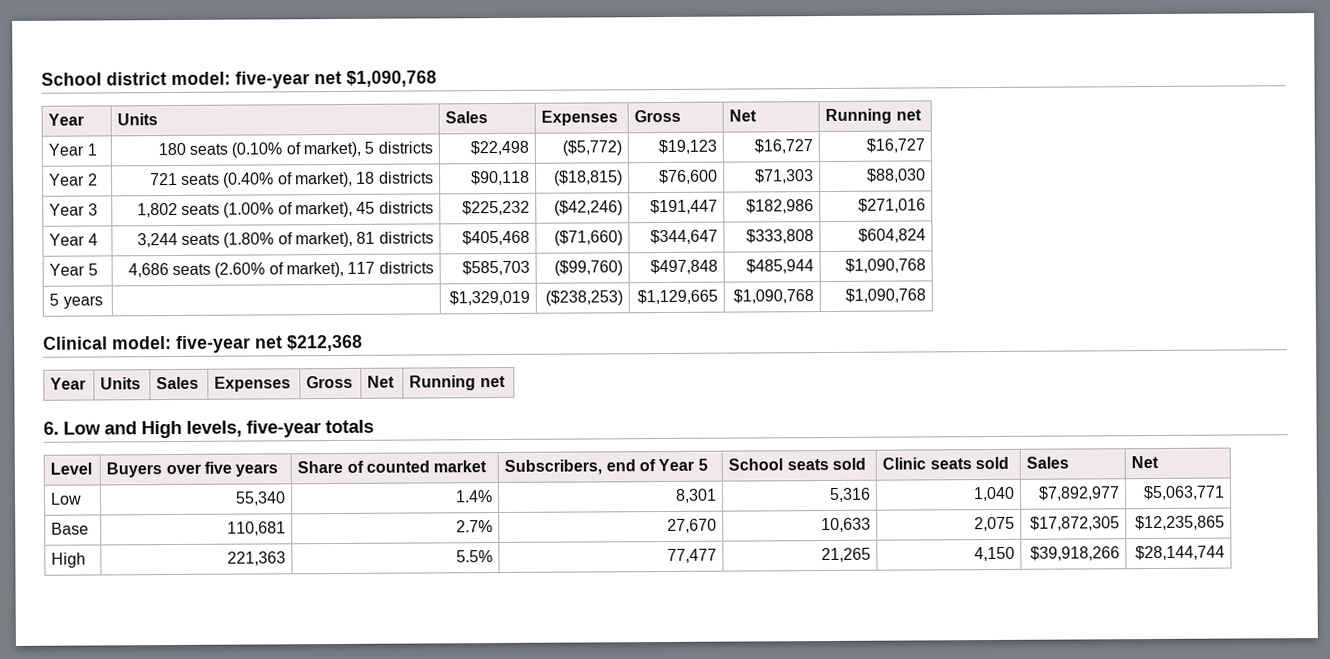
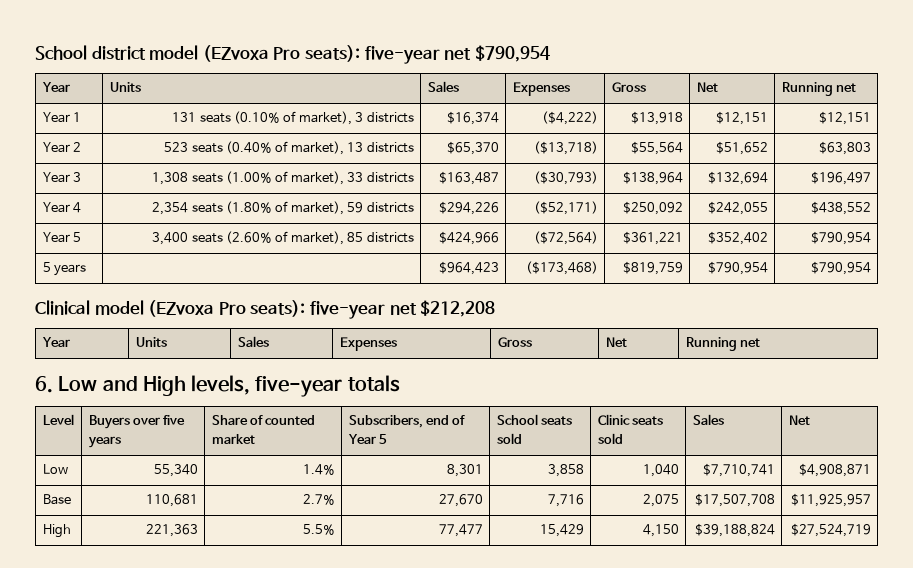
[171,70,437,89] model: five-year net $1,090,768 -> [149,45,550,64] model (EZvoxa Pro seats): five-year net $790,954
[157,142,186,156] 180 -> [172,112,197,122] 131
[364,141,433,154] [469,140,529,156] [561,140,622,156] [657,139,717,155] [753,139,813,154] [865,138,925,153] 5 districts | $22,498 | ($5,772) | $19,123 | $16,727 | $16,727 -> [355,112,414,123] [446,111,499,125] [541,111,598,125] [630,111,683,125] [715,111,768,125] [818,111,871,125] 3 districts | $16,374 | ($4,222) | $13,918 | $12,151 | $12,151
[149,172,178,186] 721 -> [164,142,189,152] 523
[356,171,434,184] [470,170,530,186] [553,170,623,186] [658,169,718,185] [754,169,814,184] [866,168,926,183] 18 districts | $90,118 | ($18,815) | $76,600 | $71,303 | $88,030 -> [347,142,414,153] [446,141,499,155] [533,141,598,155] [630,141,683,155] [715,141,768,155] [818,141,871,155] 13 districts | $65,370 | ($13,718) | $55,564 | $51,652 | $63,803
[136,202,178,218] 1,802 -> [152,172,189,185] 1,308
[356,201,434,214] [461,200,530,216] [553,200,623,216] [649,199,718,215] [745,199,814,214] [857,198,926,213] 45 districts | $225,232 | ($42,246) | $191,447 | $182,986 | $271,016 -> [347,172,414,183] [438,171,499,185] [533,171,598,185] [622,171,683,185] [707,171,768,185] [810,171,871,185] 33 districts | $163,487 | ($30,793) | $138,964 | $132,694 | $196,497
[136,232,178,248] 3,244 -> [152,202,189,215] 2,354
[356,231,434,244] [461,230,530,246] [553,230,623,246] [649,229,718,245] [745,229,814,244] [857,228,926,243] [49,263,98,276] [127,263,169,278] 81 districts | $405,468 | ($71,660) | $344,647 | $333,808 | $604,824 // Year 5 | 4,686 -> [347,202,414,213] [438,201,499,215] [533,201,598,215] [622,201,683,215] [707,201,768,215] [810,201,871,215] [42,232,81,243] [152,232,189,245] 59 districts | $294,226 | ($52,171) | $250,092 | $242,055 | $438,552 // Year 5 | 3,400
[347,261,434,274] [461,260,530,276] [553,260,623,276] [649,259,718,275] [745,259,814,274] [844,258,926,273] [49,293,103,309] [448,290,530,306] [544,290,623,306] [636,289,718,305] [732,289,814,304] [844,288,926,303] [43,334,363,353] 117 districts | $585,703 | ($99,760) | $497,848 | $485,944 | $1,090,768 // 5 years | | $1,329,019 | ($238,253) | $1,129,665 | $1,090,768 | $1,090,768 // Clinical model: five-year net $212,368 -> [347,232,414,243] [438,231,499,245] [533,231,598,245] [622,231,683,245] [707,231,768,245] [810,231,871,245] [42,262,86,276] [438,261,499,275] [525,261,598,275] [622,261,683,275] [707,261,768,275] [810,261,871,275] [35,300,496,319] 85 districts | $424,966 | ($72,564) | $361,221 | $352,402 | $790,954 // 5 years | | $964,423 | ($173,468) | $819,759 | $790,954 | $790,954 // Clinical model (EZvoxa Pro seats): five-year net $212,208
[828,487,871,503] 5,316 -> [547,464,584,477] 3,858
[1037,486,1120,501] [1142,485,1225,501] $7,892,977 | $5,063,771 -> [702,463,775,477] [798,463,871,477] $7,710,741 | $4,908,871
[820,517,871,533] 10,633 -> [547,494,584,507] 7,716
[1029,516,1120,531] [1134,515,1225,531] $17,872,305 | $12,235,865 -> [694,493,775,507] [790,493,871,507] $17,507,708 | $11,925,957
[820,547,871,563] 21,265 -> [539,524,584,537] 15,429
[1029,546,1120,561] [1134,545,1225,561] $39,918,266 | $28,144,744 -> [694,523,775,537] [790,523,871,537] $39,188,824 | $27,524,719

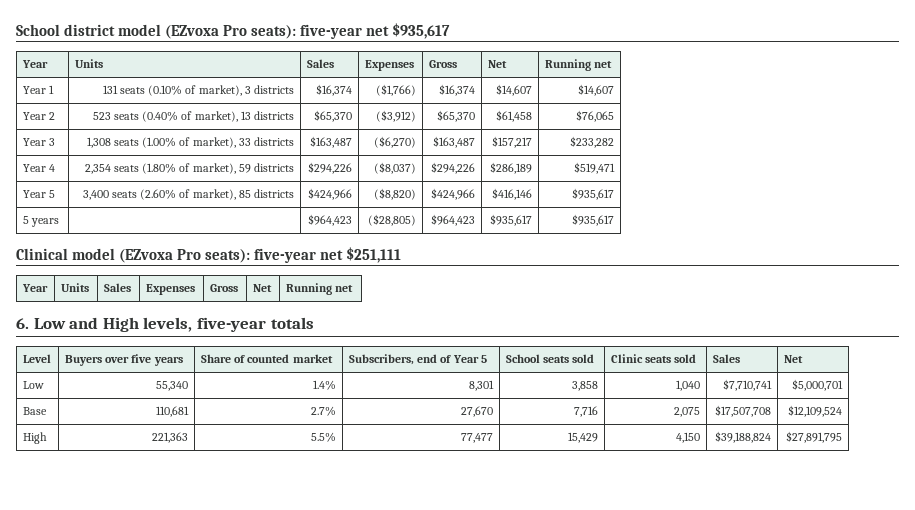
[474,45,550,62] $790,954 -> [392,23,451,39] $935,617
[541,111,598,125] [630,111,683,125] [715,111,768,125] [818,111,871,125] ($4,222) | $13,918 | $12,151 | $12,151 -> [376,84,417,96] [439,84,476,96] [496,84,533,96] [578,84,615,96] ($1,766) | $16,374 | $14,607 | $14,607
[533,141,598,155] [630,141,683,155] [715,141,768,155] [818,141,871,155] ($13,718) | $55,564 | $51,652 | $63,803 -> [376,110,417,122] [437,110,476,122] [496,110,533,122] [576,110,615,122] ($3,912) | $65,370 | $61,458 | $76,065
[533,171,598,185] [622,171,683,185] [707,171,768,185] [810,171,871,185] ($30,793) | $138,964 | $132,694 | $196,497 -> [374,136,417,148] [433,136,476,148] [492,136,533,148] [570,136,615,148] ($6,270) | $163,487 | $157,217 | $233,282
[533,201,598,215] [622,201,683,215] [707,201,768,215] [810,201,871,215] ($52,171) | $250,092 | $242,055 | $438,552 -> [374,162,417,174] [431,162,476,174] [490,162,533,174] [574,162,616,174] ($8,037) | $294,226 | $286,189 | $519,471
[533,231,598,245] [622,231,683,245] [707,231,768,245] [810,231,871,245] ($72,564) | $361,221 | $352,402 | $790,954 -> [374,188,417,200] [431,188,476,200] [492,188,533,200] [572,188,615,200] ($8,820) | $424,966 | $416,146 | $935,617
[525,261,598,275] [622,261,683,275] [707,261,768,275] [810,261,871,275] ($173,468) | $819,759 | $790,954 | $790,954 -> [368,214,417,226] [431,214,476,226] [490,214,533,226] [572,214,615,226] ($28,805) | $964,423 | $935,617 | $935,617
[420,300,496,317] $212,208 -> [346,247,402,263] $251,111
[798,463,871,477] $4,908,871 -> [792,379,844,391] $5,000,701
[790,493,871,507] $11,925,957 -> [788,405,843,417] $12,109,524
[790,523,871,537] $27,524,719 -> [786,431,843,443] $27,891,795

